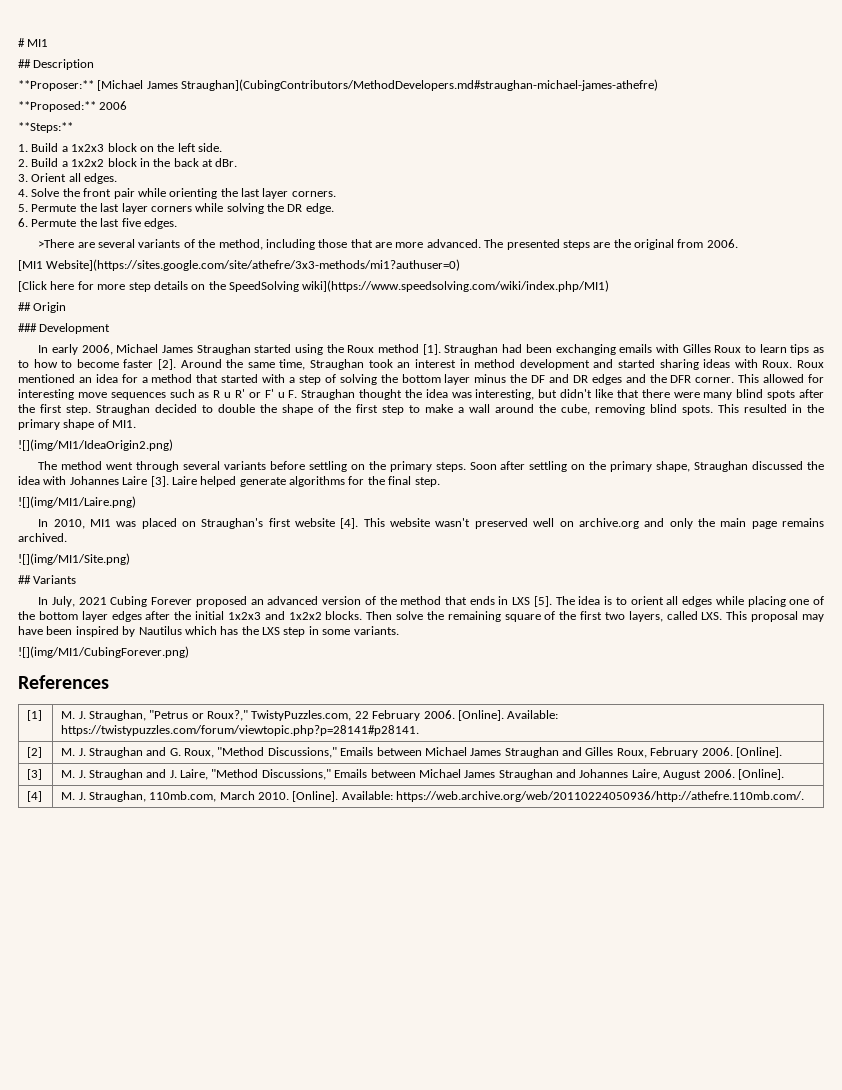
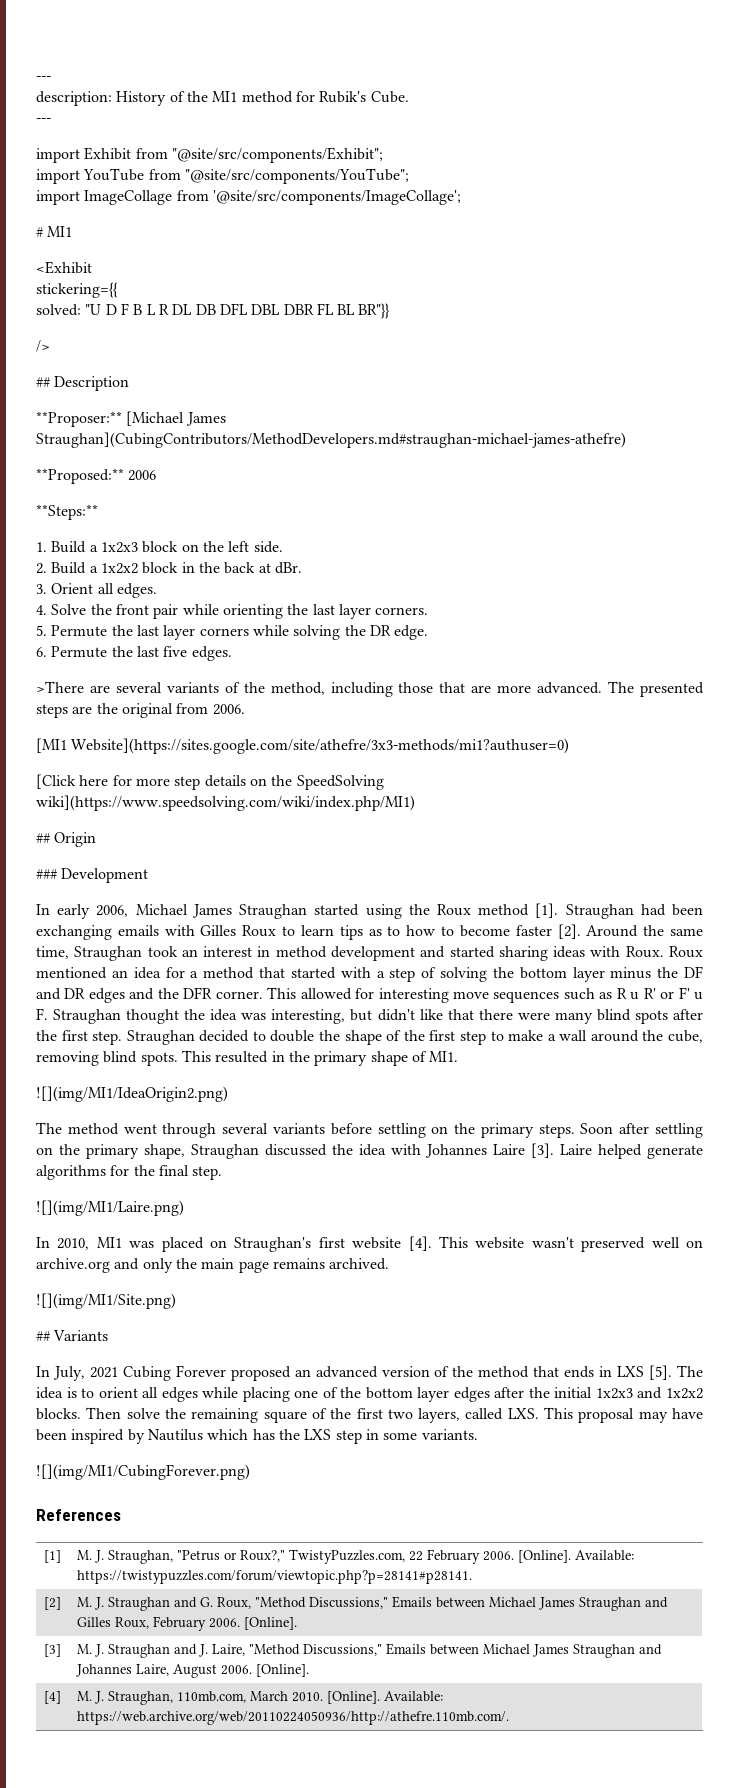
[18,38,49,47] # MI1 -> [36,76,51,81] [36,91,409,106] [36,118,51,123] [36,147,383,163] [36,168,409,184] [36,190,461,205] [36,226,73,237] [36,261,92,274] [36,282,118,298] [36,303,391,319] [36,340,50,352] --- // description: History of the MI1 method for Rubik's Cube. // --- // import Exhibit from "@site/src/components/Exhibit"; // import YouTube from "@site/src/components/YouTube"; // import ImageCollage from '@site/src/components/ImageCollage'; // # MI1 // <Exhibit // stickering={{ // solved: "U D F B L R DL DB DFL DBL DBR FL BL BR"}} // />

